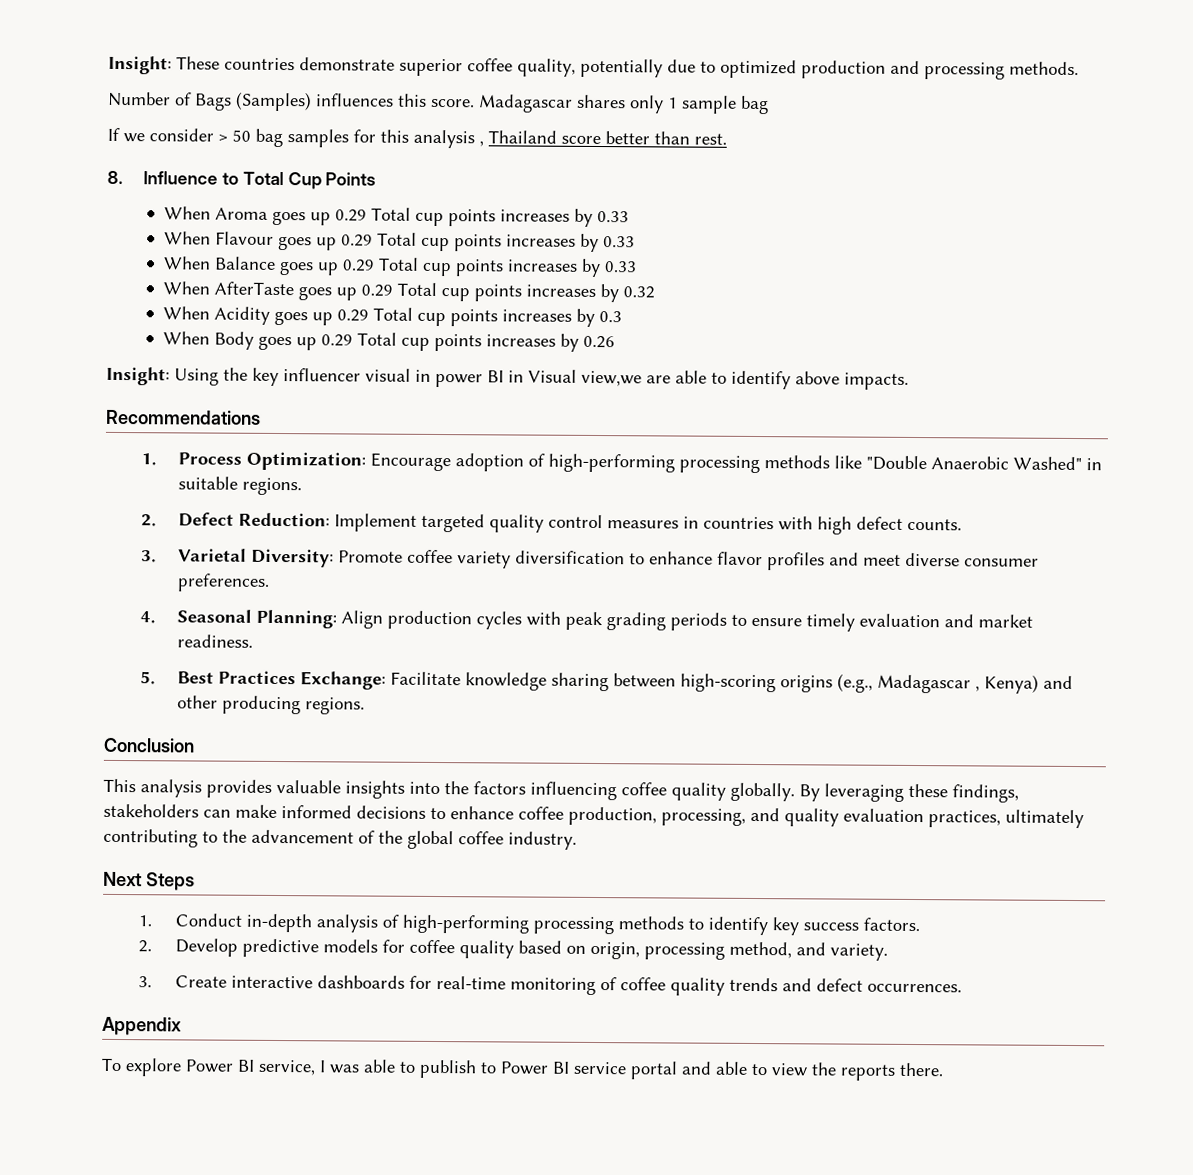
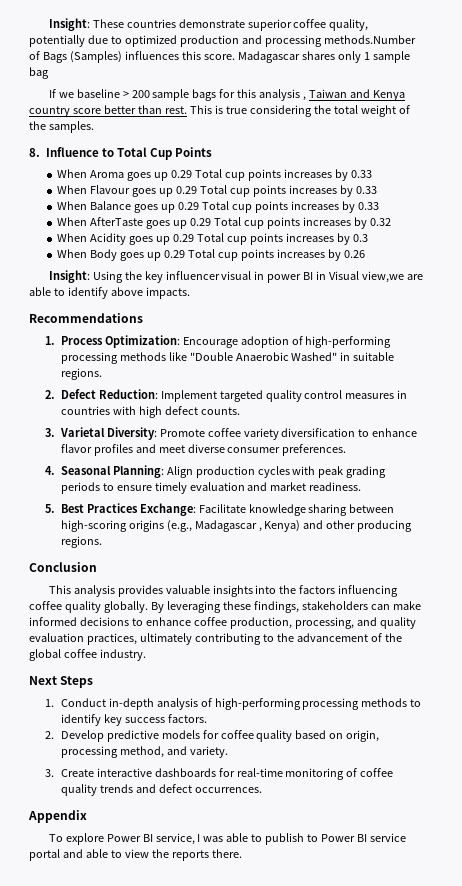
[1009,61,1079,76] [108,91,171,107] methods. // Number -> [323,35,416,44] methods.Number
[149,128,727,149] consider > 50 bag samples for this analysis , Thailand score better than rest. -> [76,89,406,101] [29,105,410,117] [29,121,94,133] baseline > 200 sample bags for this analysis , Taiwan and Kenya country score better than rest. This is true considering the total weight of the samples.

